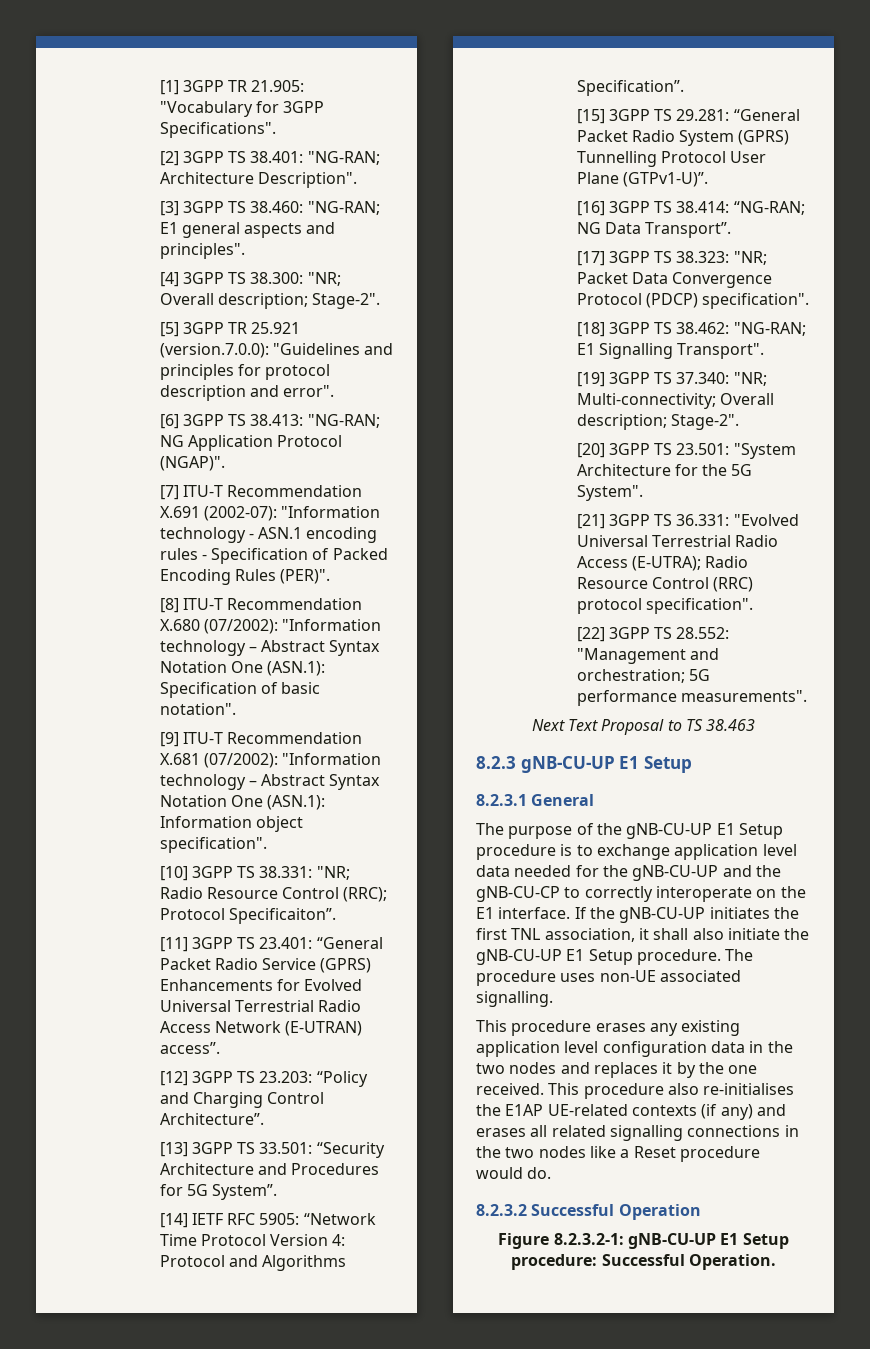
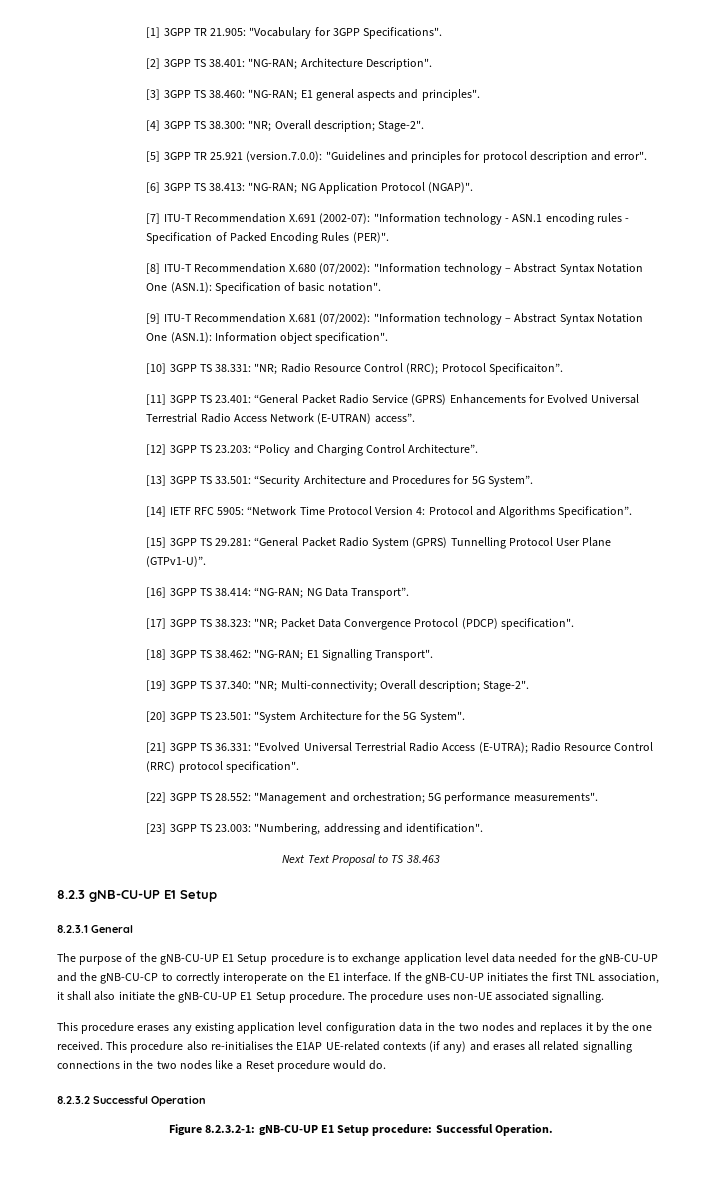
(807, 696) none -> [146,823,484,835] // [23] 3GPP TS 23.003: "Numbering, addressing and identification".

